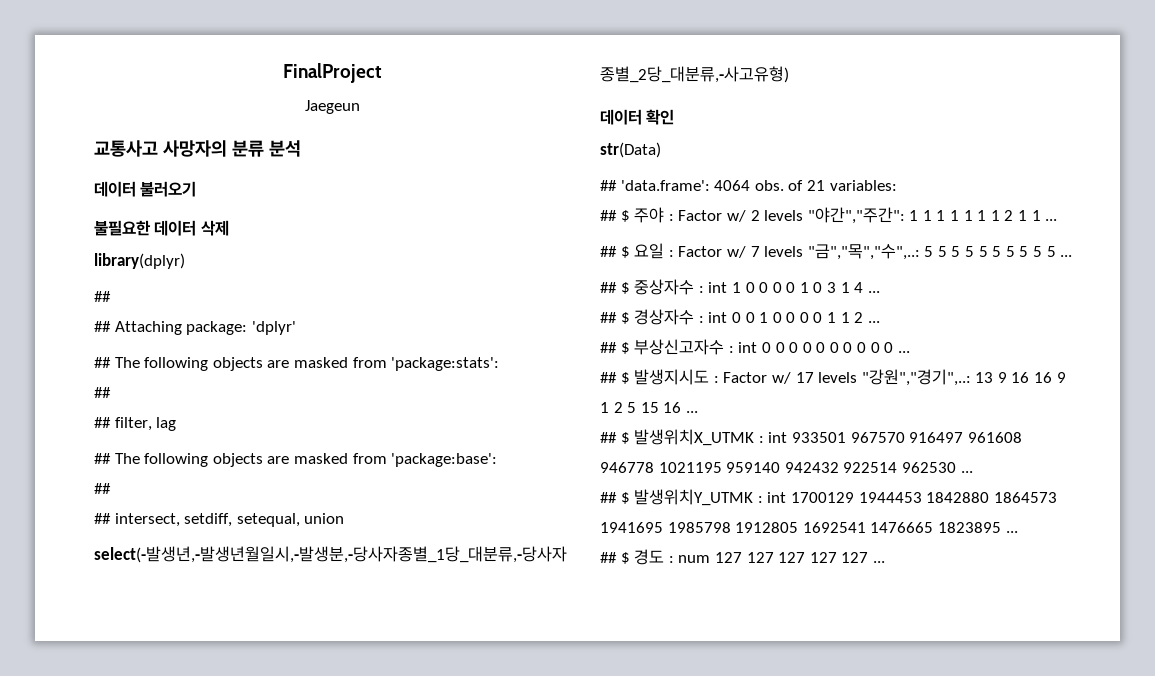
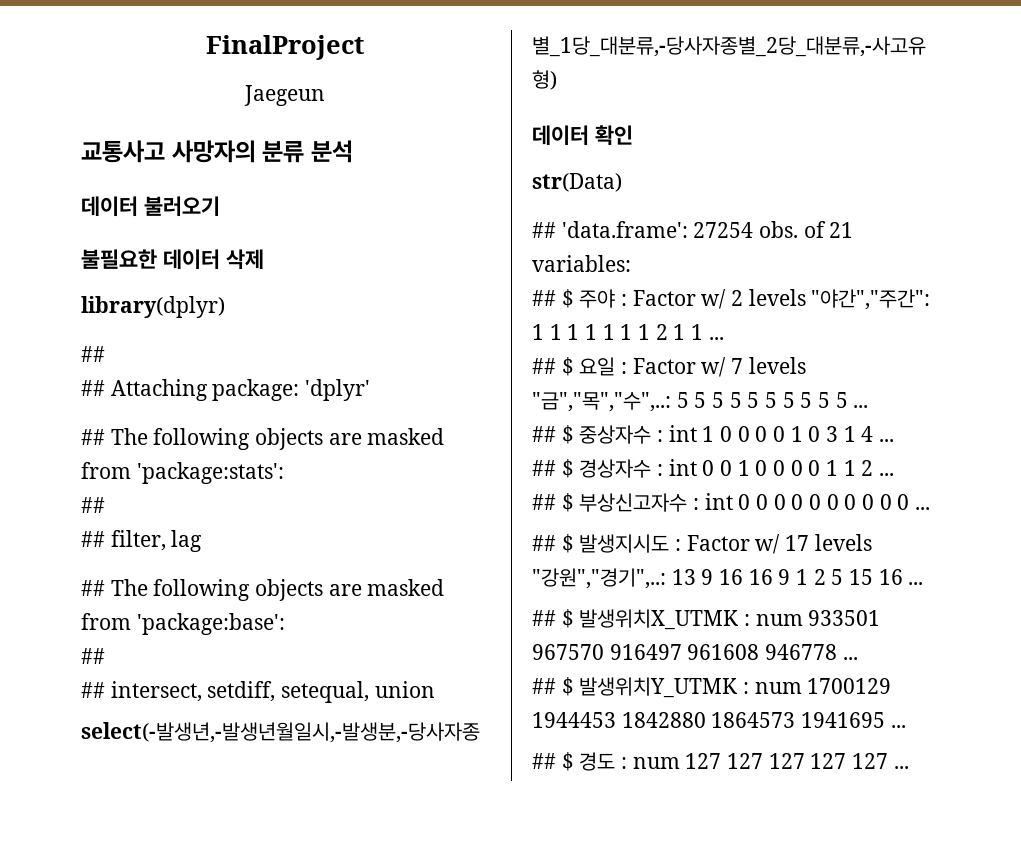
[714,180,751,191] 4064 -> [693,222,754,238] 27254
[768,432,788,443] int -> [755,614,803,626] num
[658,462,956,473] 1021195 959140 942432 922514 962530 -> (838, 652) none
[767,492,787,503] int -> [754,682,802,694] num
[667,522,1001,533] 1985798 1912805 1692541 1476665 1823895 -> (886, 720) none

